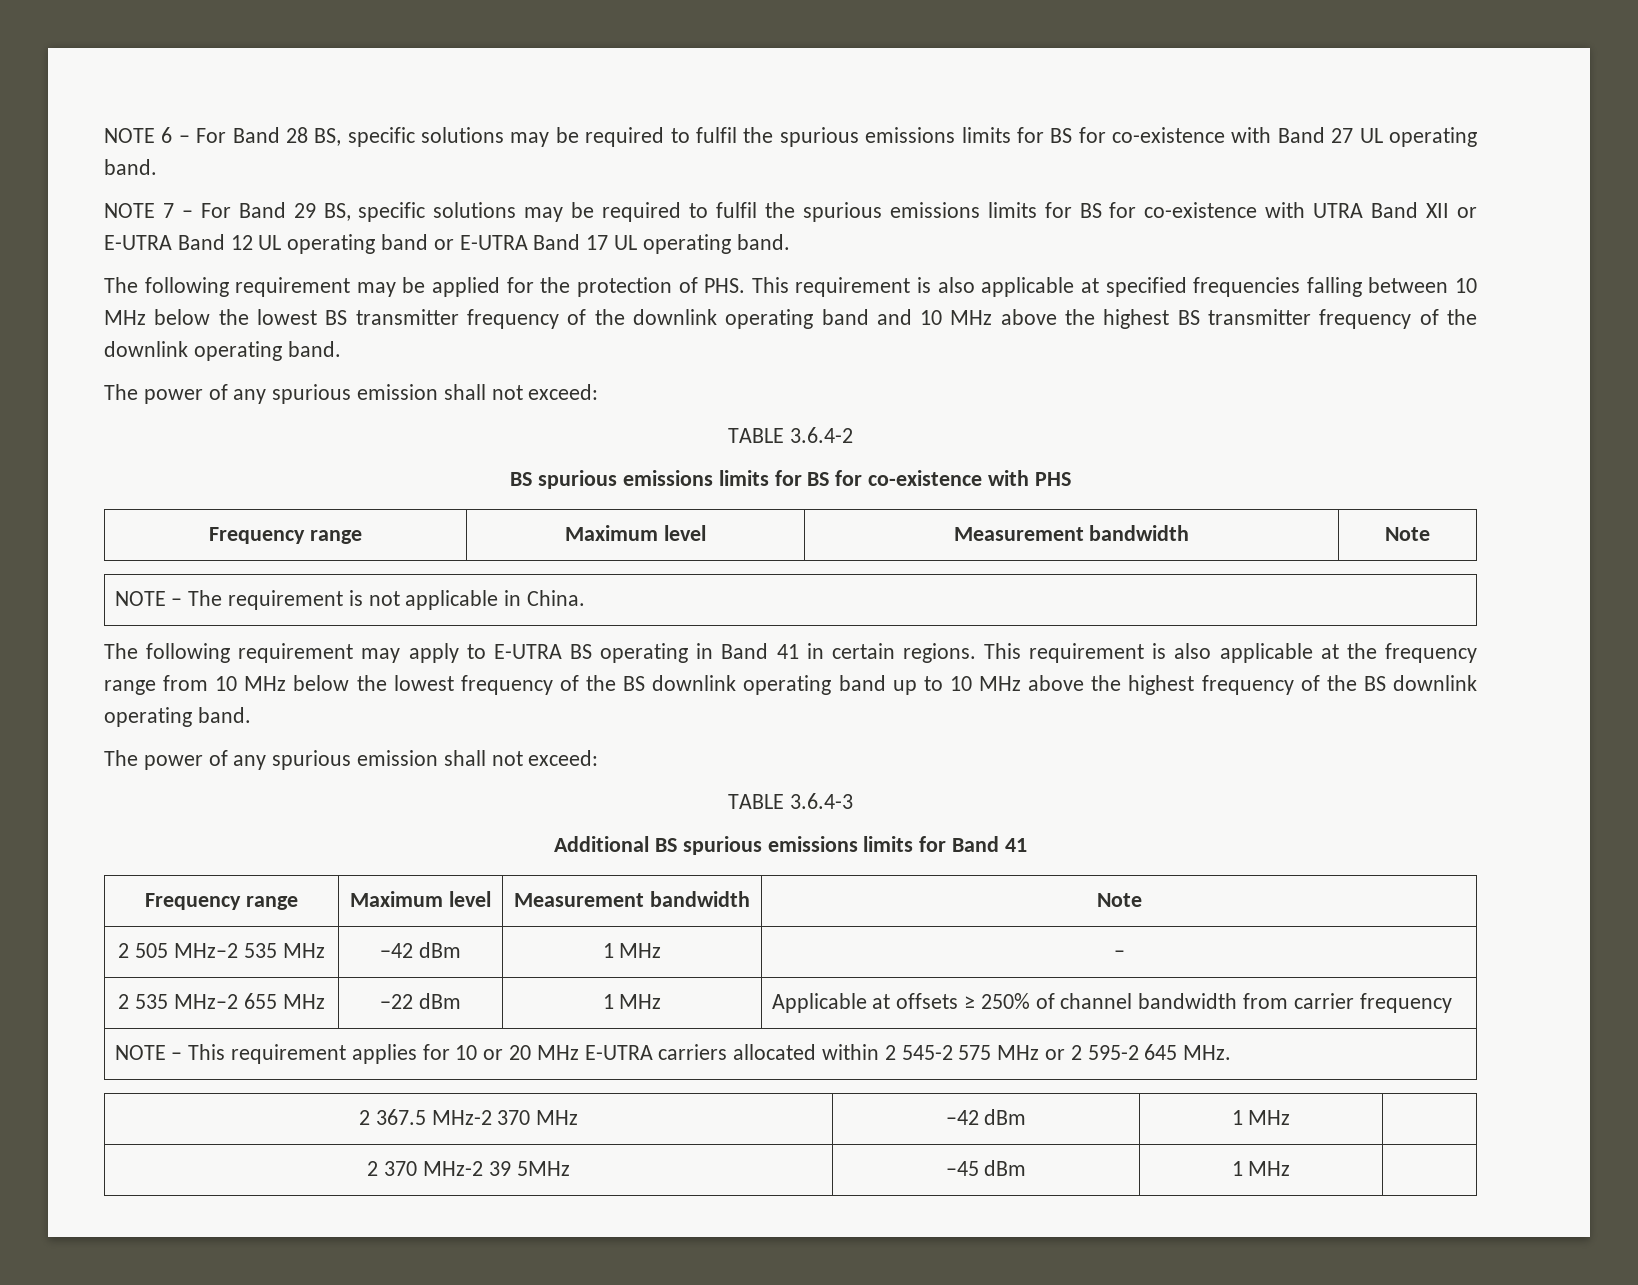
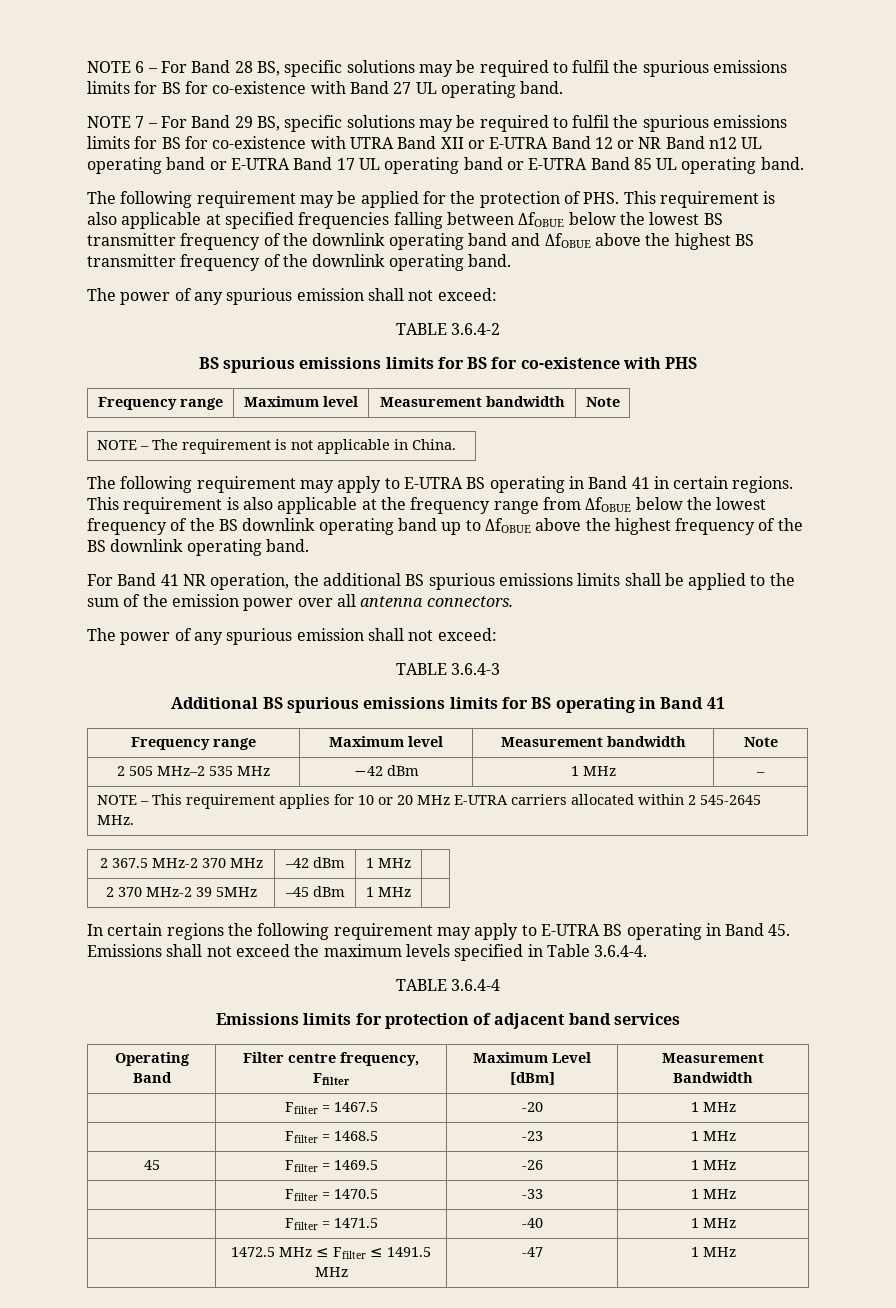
(253, 242) none -> [617,136,738,149] or NR Band n12
(731, 244) none -> [463,157,757,174] band or E-UTRA Band 85 UL operating
[1455,278,1478,293] [104,310,146,325] 10 MHz -> [518,212,565,227] ΔfOBUE
[920,310,993,325] 10 MHz -> [544,233,591,248] ΔfOBUE
[215,676,287,691] 10 MHz -> [585,497,632,512] ΔfOBUE
[949,676,1022,691] 10 MHz -> [484,518,531,533] ΔfOBUE
(251, 715) none -> [87,573,795,590] [87,594,513,611] // For Band 41 NR operation, the additional BS spurious emissions limits shall be applied to the sum of the emission power over all antenna connectors.
(947, 844) none -> [531,697,656,713] BS operating in
[118,993,325,1009] [380,993,461,1009] [602,994,662,1009] [771,993,1452,1013] // 2 535 MHz–2 655 MHz | −22 dBm | 1 MHz | Applicable at offsets ≥ 250% of channel bandwidth from carrier frequency -> (765, 774) none
[901,1044,1178,1060] 545-2 575 MHz or 2 595-2 645 -> [699,795,761,805] 545-2645
(1291, 1168) none -> [87,923,791,940] [87,944,648,961] [395,979,501,991] [215,1013,681,1029] [114,1052,190,1066] [132,1072,172,1083] [243,1052,419,1066] [313,1073,350,1085] [473,1052,591,1063] [509,1072,555,1085] [662,1053,764,1063] [673,1072,753,1083] [284,1102,378,1114] [521,1102,543,1112] [690,1102,736,1112] [284,1131,378,1143] [521,1131,543,1141] [690,1131,736,1141] [143,1160,160,1170] [284,1160,378,1172] [521,1160,543,1170] [690,1160,736,1170] [284,1189,378,1201] [521,1189,543,1199] [690,1189,736,1199] [284,1218,378,1230] [521,1218,543,1228] [690,1218,736,1228] [231,1247,431,1259] [314,1267,348,1277] [521,1247,543,1257] [690,1247,736,1257] // In certain regions the following requirement may apply to E-UTRA BS operating in Band 45. Emissions shall not exceed the maximum levels specified in Table 3.6.4-4. // TABLE 3.6.4-4 // Emissions limits for protection of adjacent band services // Operating Band | Filter centre frequency, Ffilter | Maximum Level [dBm] | Measurement Bandwidth // | Ffilter = 1467.5 | -20 | 1 MHz // | Ffilter = 1468.5 | -23 | 1 MHz // 45 | Ffilter = 1469.5 | -26 | 1 MHz // | Ffilter = 1470.5 | -33 | 1 MHz // | Ffilter = 1471.5 | -40 | 1 MHz // | 1472.5 MHz ≤ Ffilter ≤ 1491.5 MHz | -47 | 1 MHz

